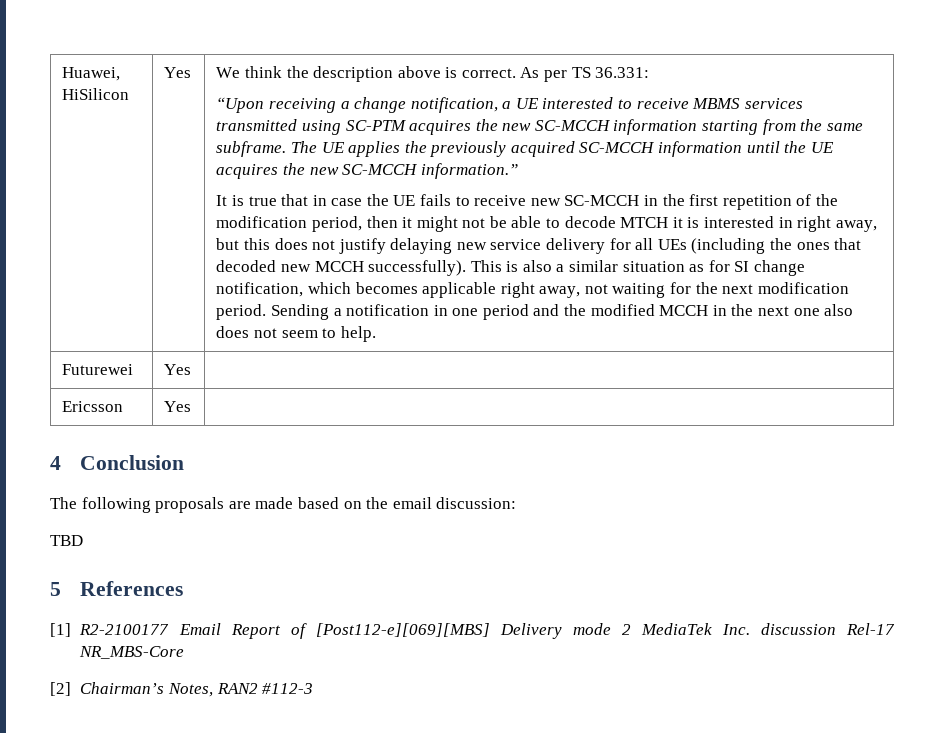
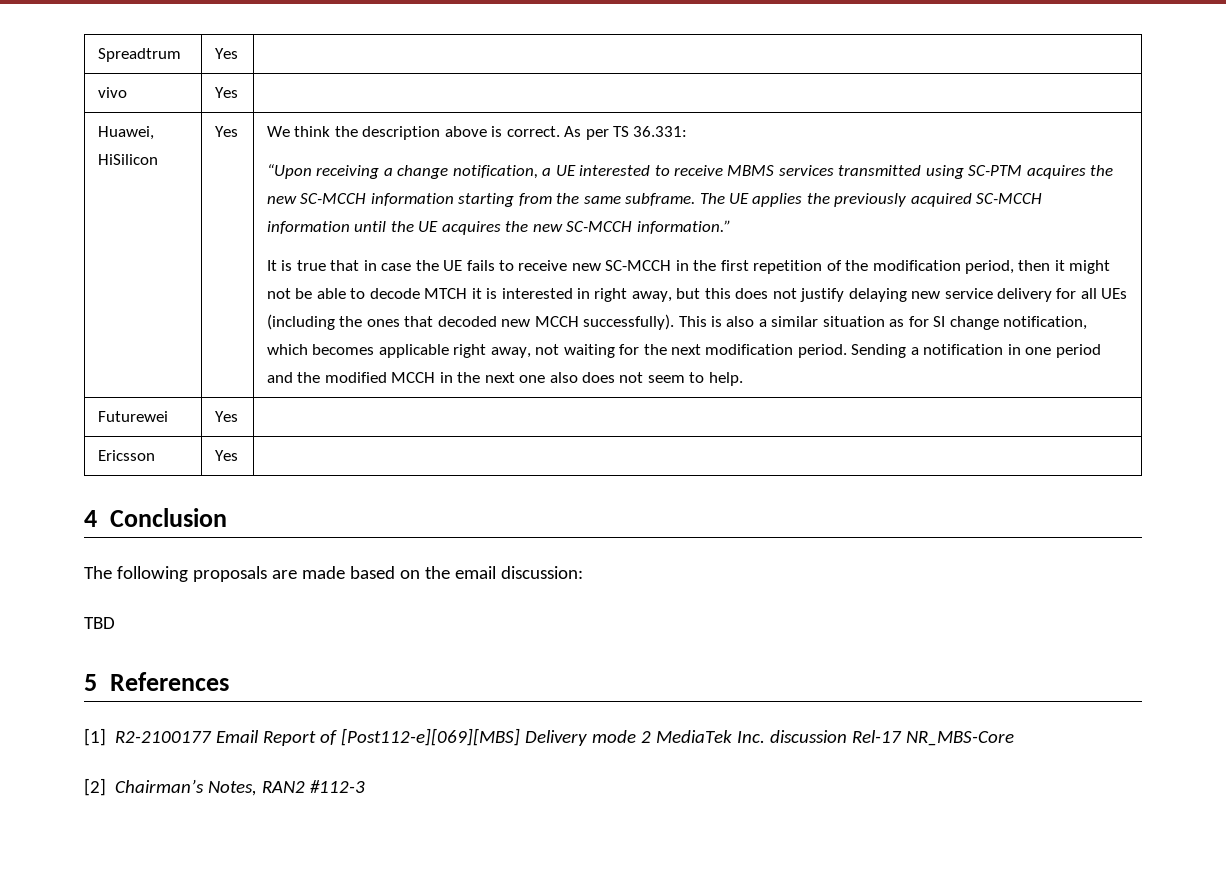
(62, 74) none -> [97,48,181,62] [214,48,238,59] [97,87,127,98] [214,87,238,98] Spreadtrum | Yes | // vivo | Yes | //

